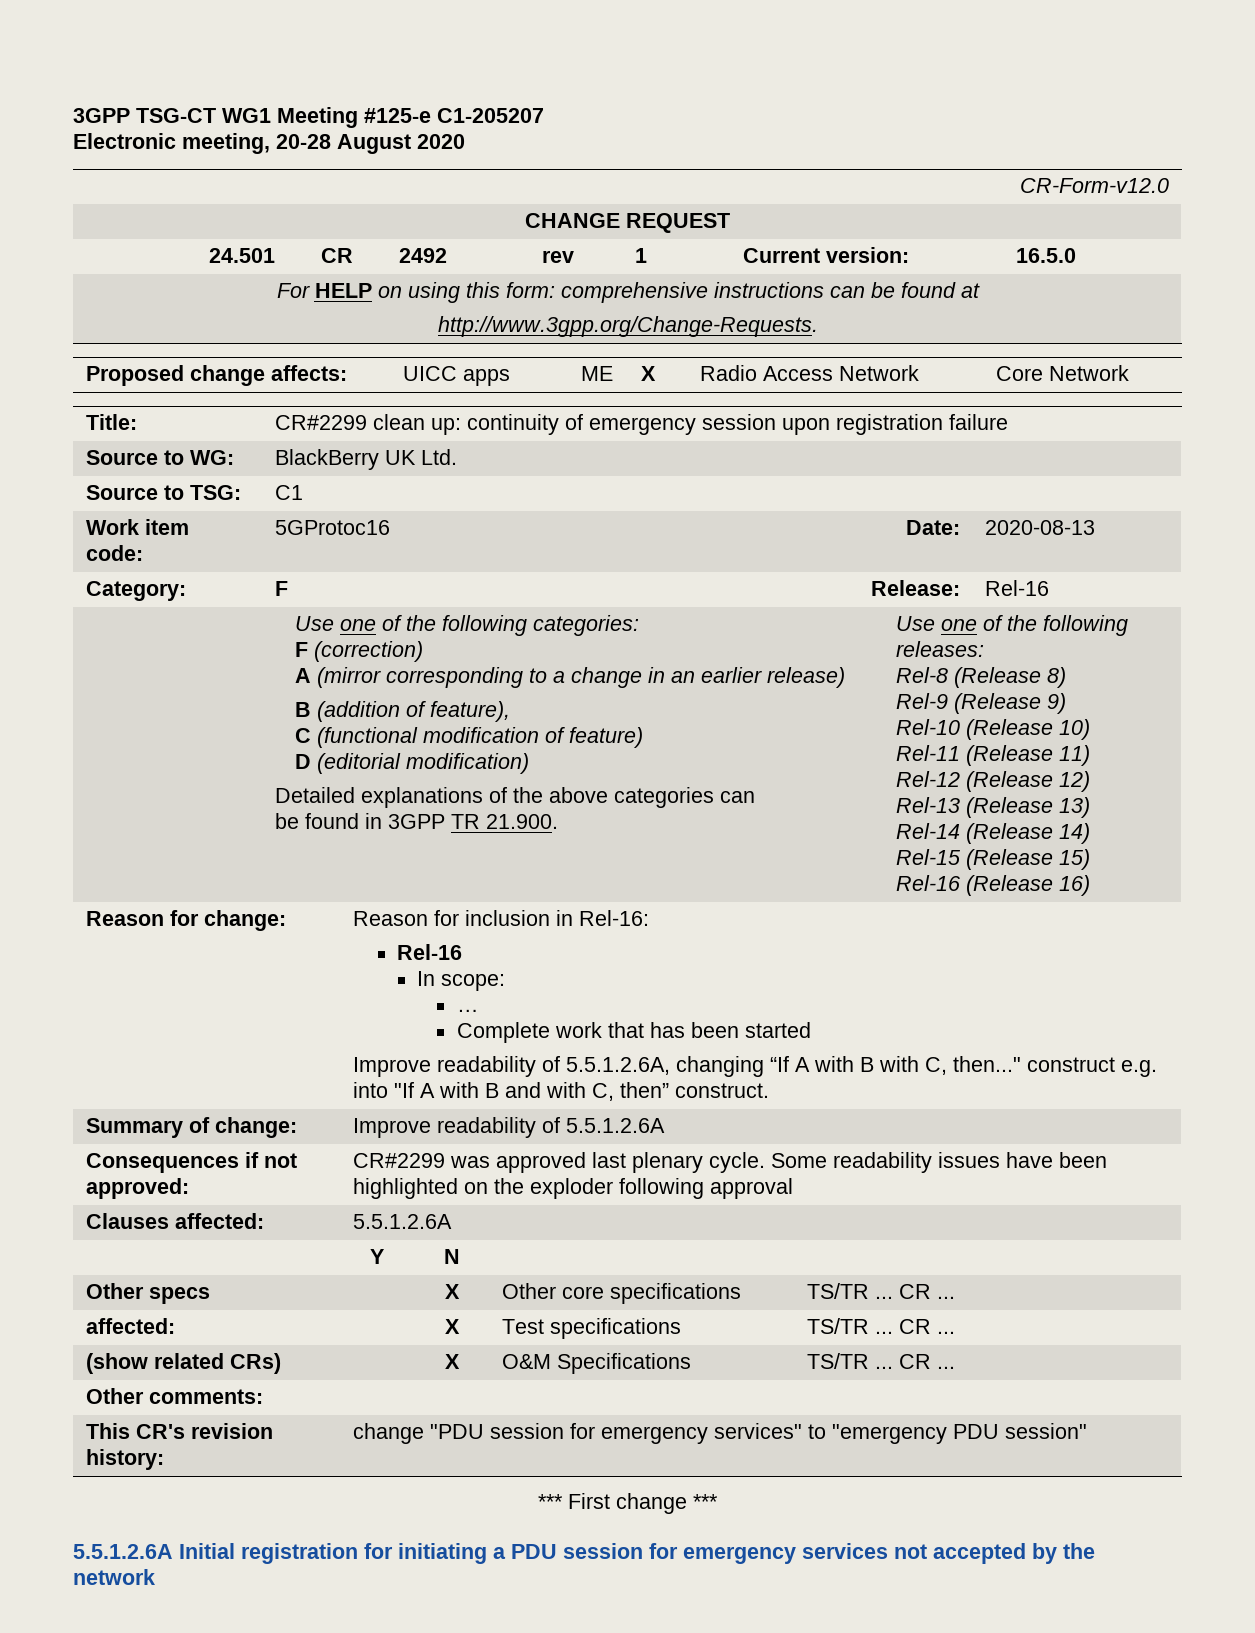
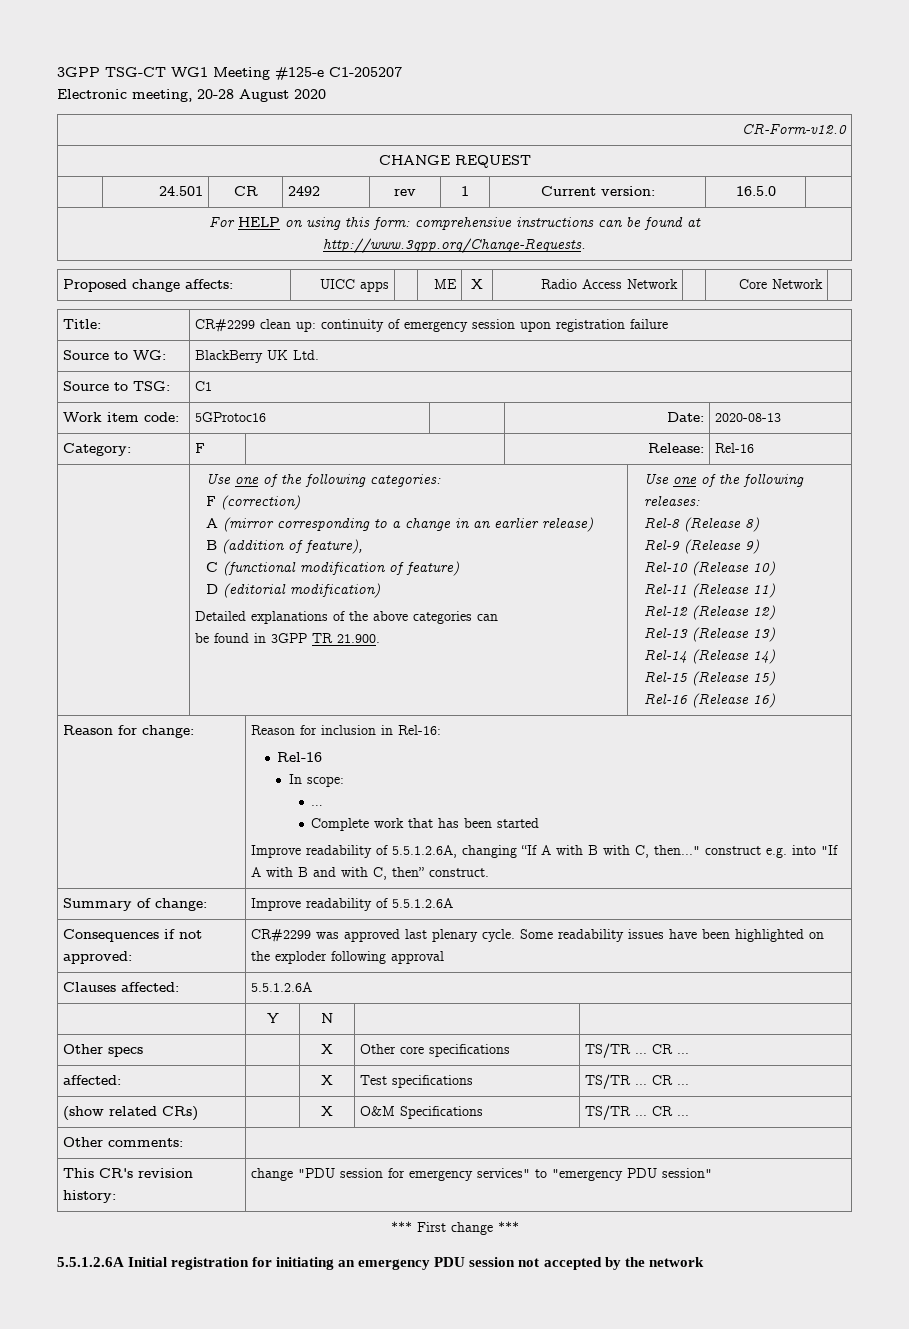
[493,1543,888,1564] a PDU session for emergency services -> [338,1257,516,1270] an emergency PDU session

